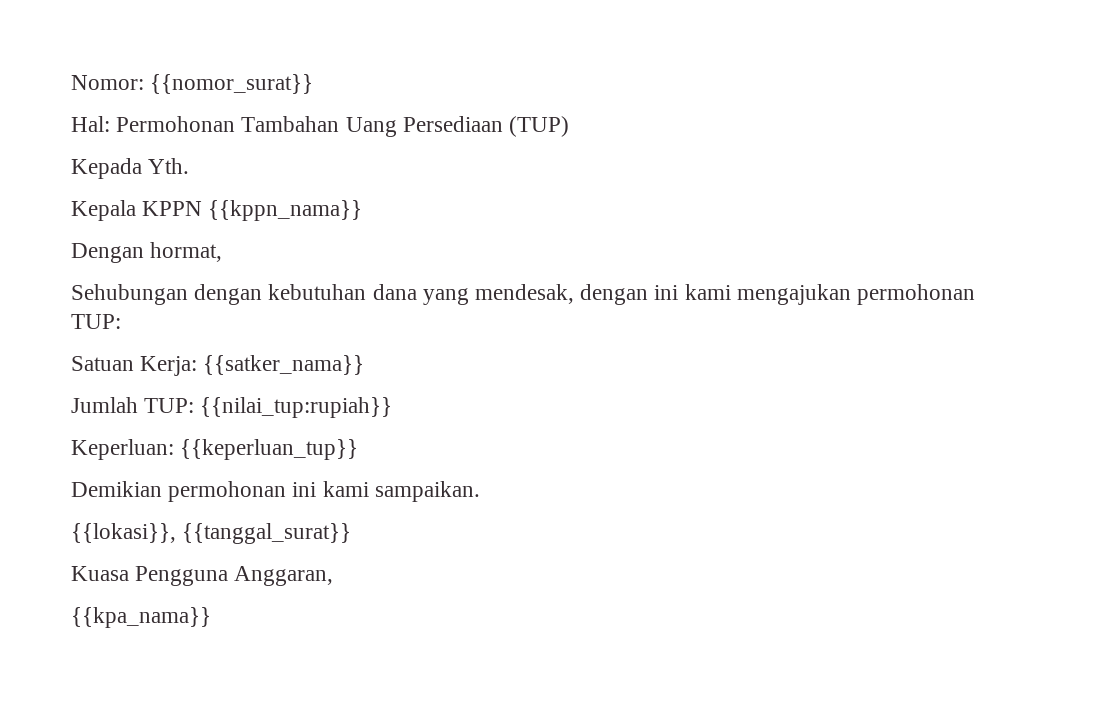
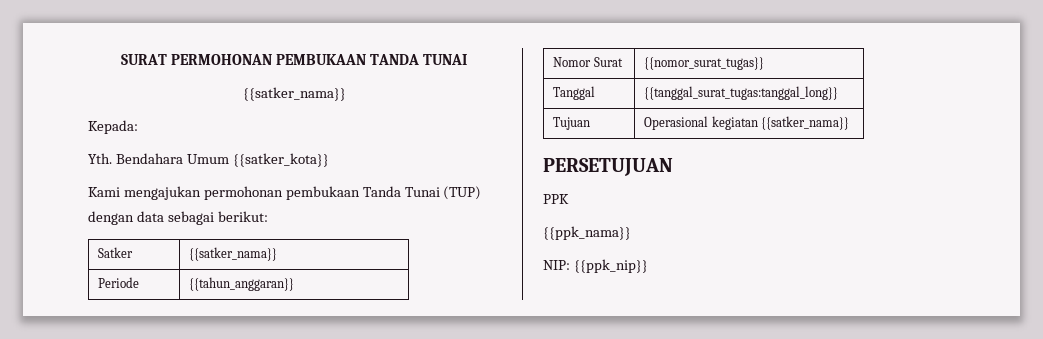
[71,74,314,94] [71,116,570,137] [71,158,190,179] [71,200,363,221] [71,242,223,263] [71,284,976,305] [71,314,121,329] [71,355,365,376] [71,397,393,418] [71,439,359,460] [71,481,480,502] [71,523,352,544] [71,566,334,586] [71,607,211,628] Nomor: {{nomor_surat}} // Hal: Permohonan Tambahan Uang Persediaan (TUP) // Kepada Yth. // Kepala KPPN {{kppn_nama}} // Dengan hormat, // Sehubungan dengan kebutuhan dana yang mendesak, dengan ini kami mengajukan permohonan TUP: // Satuan Kerja: {{satker_nama}} // Jumlah TUP: {{nilai_tup:rupiah}} // Keperluan: {{keperluan_tup}} // Demikian permohonan ini kami sampaikan. // {{lokasi}}, {{tanggal_surat}} // Kuasa Pengguna Anggaran, // {{kpa_nama}} -> [121,54,467,65] [242,87,346,101] [88,120,138,134] [88,153,329,167] [88,186,482,200] [88,211,268,225] [98,247,134,258] [189,247,278,261] [98,277,140,288] [189,277,295,291] [553,57,623,67] [644,57,765,70] [553,86,596,100] [644,86,839,100] [553,117,591,130] [644,116,850,130] [543,158,673,176] [543,194,569,204] [543,226,631,240] [543,259,648,273] SURAT PERMOHONAN PEMBUKAAN TANDA TUNAI // {{satker_nama}} // Kepada: // Yth. Bendahara Umum {{satker_kota}} // Kami mengajukan permohonan pembukaan Tanda Tunai (TUP) dengan data sebagai berikut: // Satker | {{satker_nama}} // Periode | {{tahun_anggaran}} // Nomor Surat | {{nomor_surat_tugas}} // Tanggal | {{tanggal_surat_tugas:tanggal_long}} // Tujuan | Operasional kegiatan {{satker_nama}} // PERSETUJUAN // PPK // {{ppk_nama}} // NIP: {{ppk_nip}}

